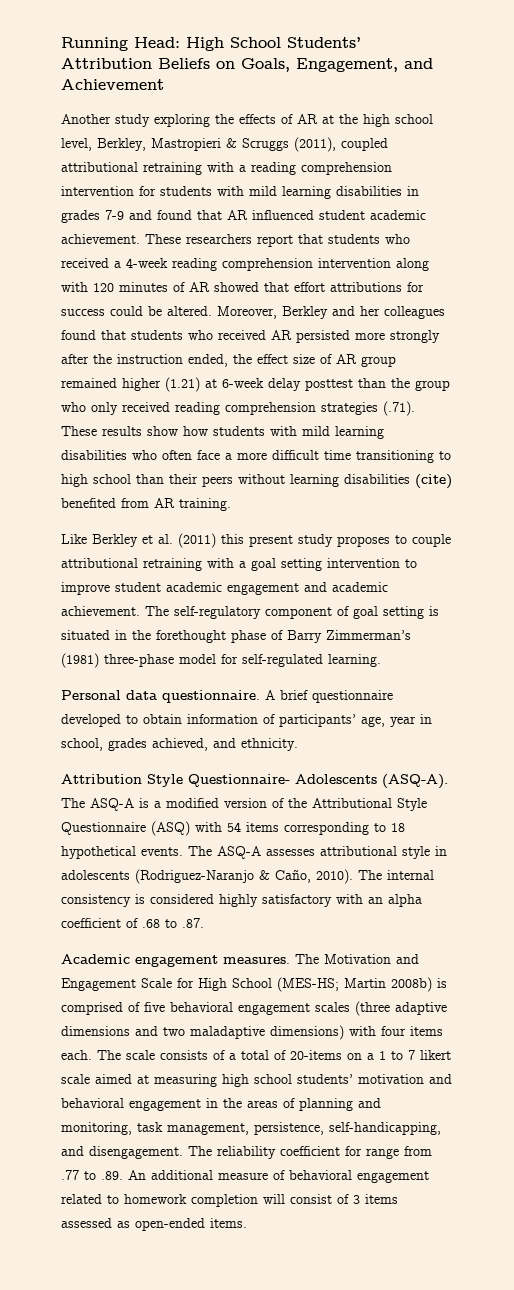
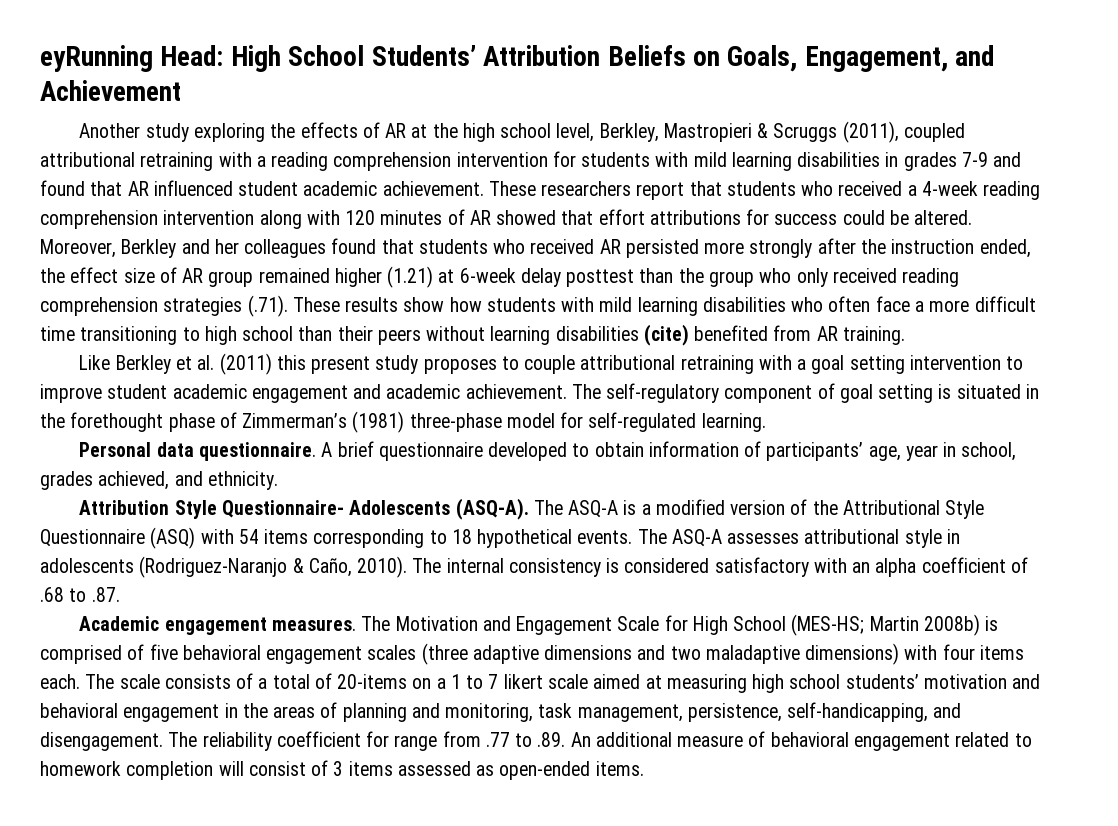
[61,37,128,51] Running -> [40,45,153,72] eyRunning
[287,630,322,643] Barry -> (237, 420) none
[219,894,258,907] highly -> (710, 565) none

